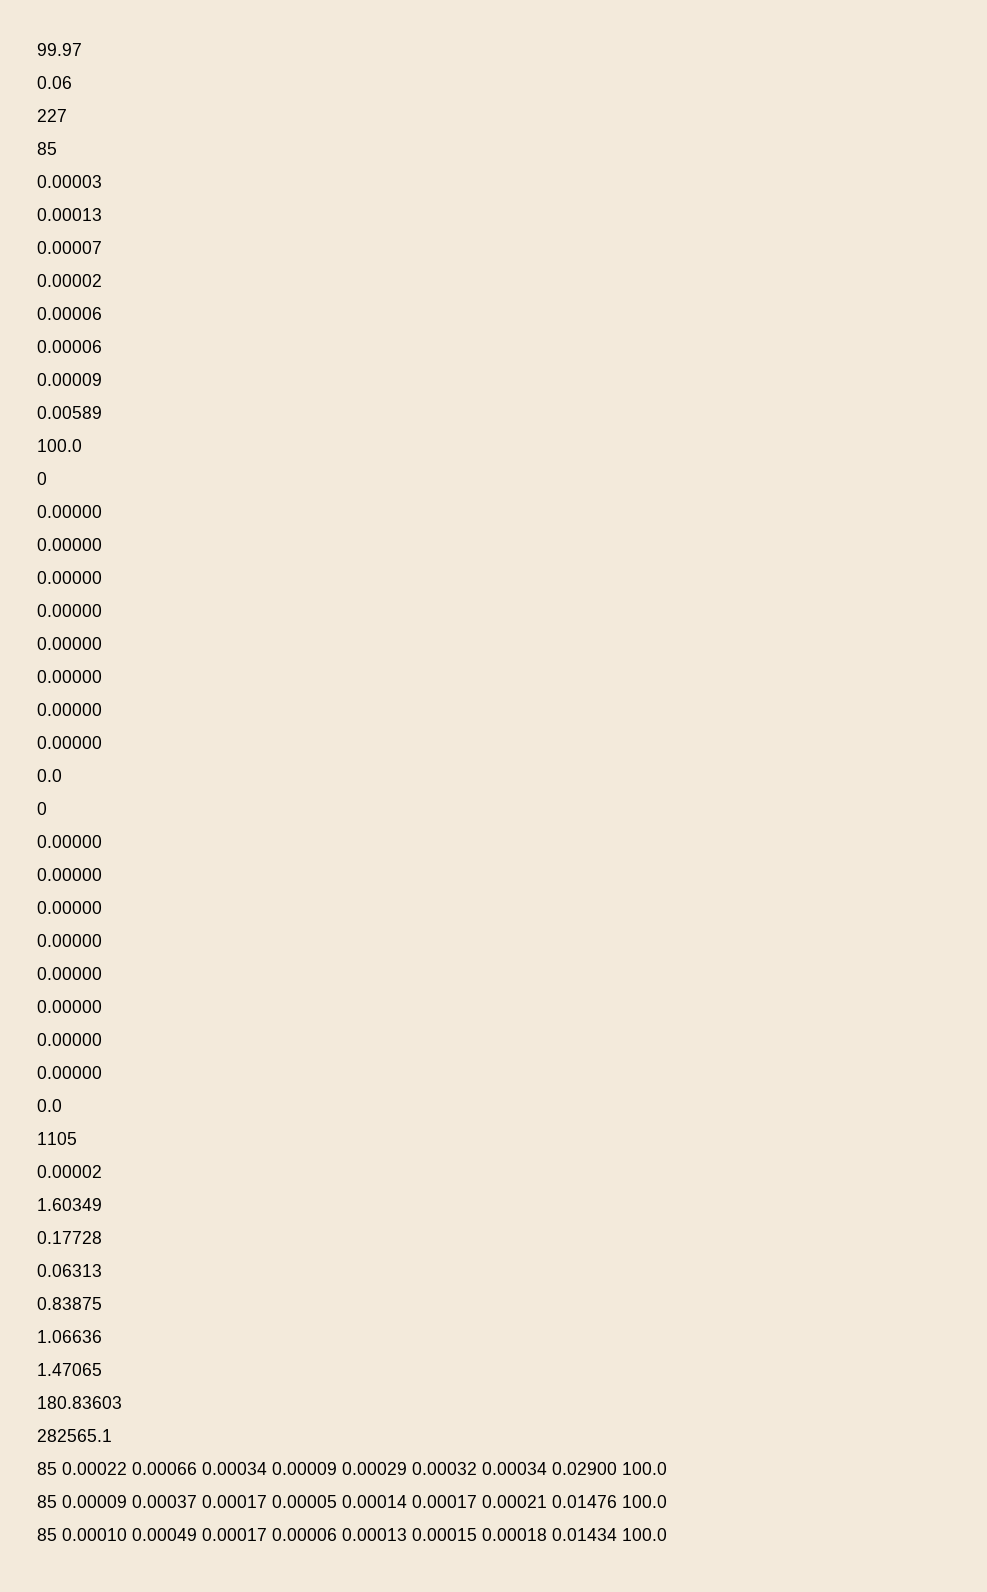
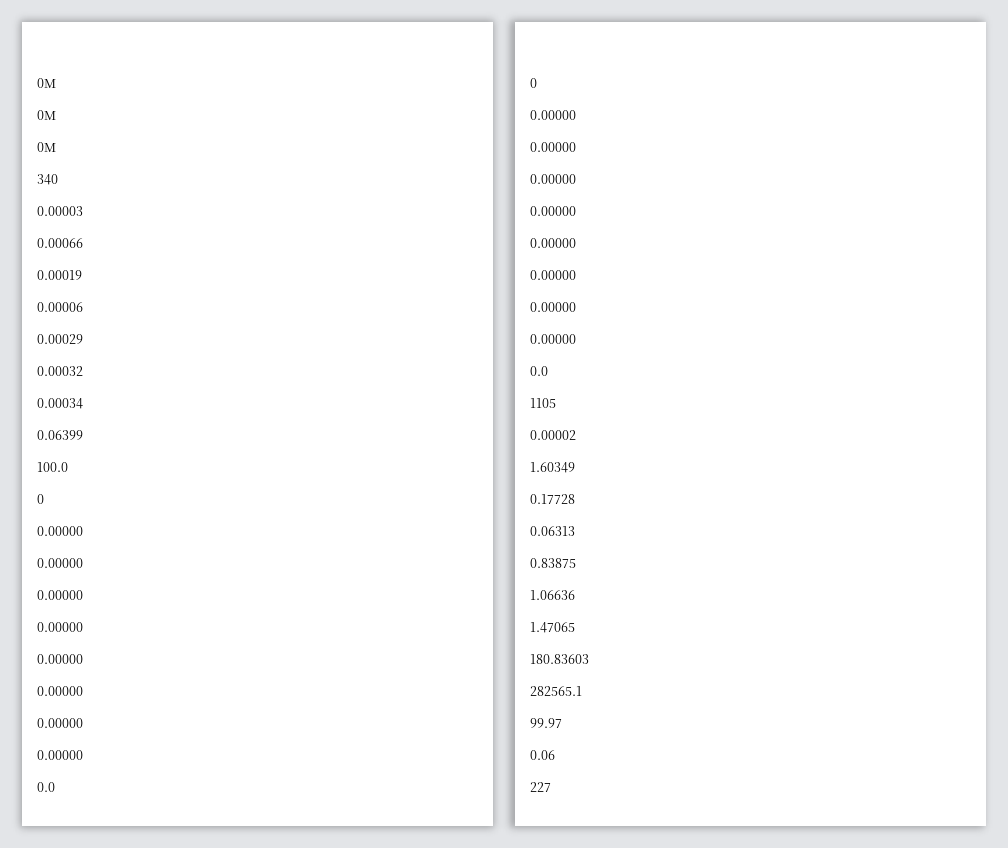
[37,43,82,56] [37,76,72,89] [37,109,67,122] [37,142,57,155] [37,175,102,188] [37,208,102,221] [37,241,102,254] [37,274,102,287] [37,307,102,320] [37,340,102,353] [37,373,102,386] [37,406,102,419] 99.97 // 0.06 // 227 // 85 // 0.00003 // 0.00013 // 0.00007 // 0.00002 // 0.00006 // 0.00006 // 0.00009 // 0.00589 -> [37,78,56,88] [37,110,56,120] [37,142,56,152] [37,174,58,185] [37,206,83,216] [37,238,83,248] [37,270,82,280] [37,302,83,312] [37,334,83,344] [37,366,83,376] [37,398,83,409] [37,430,83,440] 0M // 0M // 0M // 340 // 0.00003 // 0.00066 // 0.00019 // 0.00006 // 0.00029 // 0.00032 // 0.00034 // 0.06399
[37,1462,667,1475] [37,1495,667,1508] [37,1528,667,1541] 85 0.00022 0.00066 0.00034 0.00009 0.00029 0.00032 0.00034 0.02900 100.0 // 85 0.00009 0.00037 0.00017 0.00005 0.00014 0.00017 0.00021 0.01476 100.0 // 85 0.00010 0.00049 0.00017 0.00006 0.00013 0.00015 0.00018 0.01434 100.0 -> [530,718,562,728] [530,750,555,760] [530,782,551,792] 99.97 // 0.06 // 227

